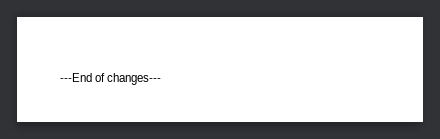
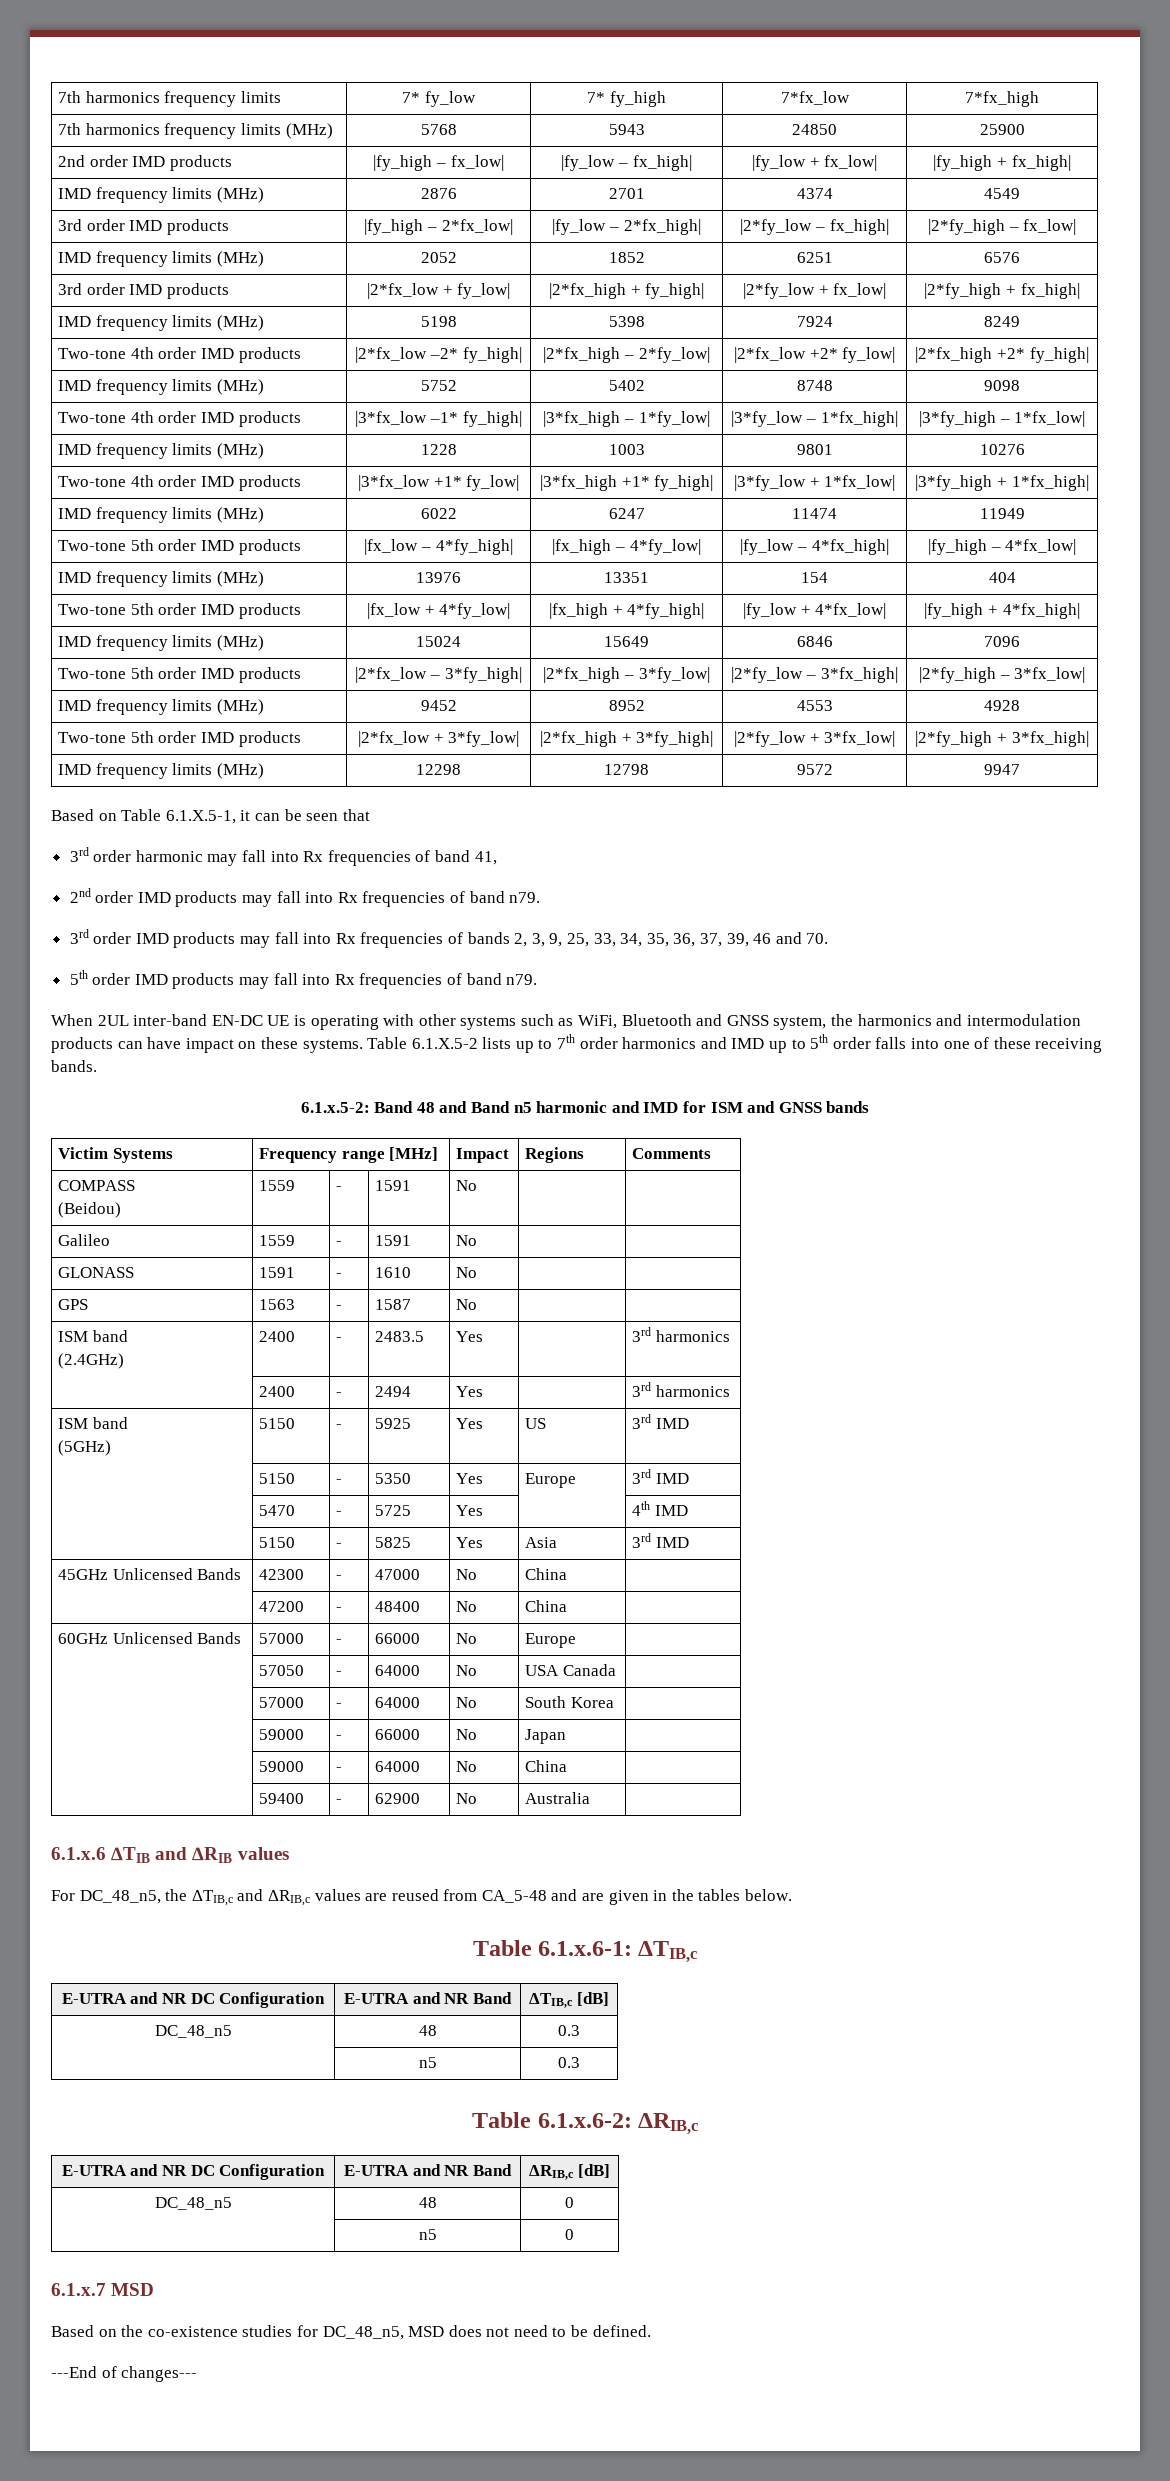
(60, 77) none -> [58,91,282,107] [402,91,476,107] [587,91,666,107] [780,91,850,105] [965,91,1039,107] [58,123,333,139] [420,124,457,135] [608,124,645,135] [792,124,837,135] [979,124,1025,135] [58,155,233,171] [373,155,504,171] [561,155,692,171] [751,155,878,171] [933,155,1071,171] [58,187,265,203] [420,188,457,199] [608,188,645,199] [796,188,833,199] [984,188,1020,199] [58,219,230,235] [364,219,513,235] [552,219,701,235] [740,219,889,235] [927,219,1077,235] [58,251,265,267] [420,252,457,263] [608,252,645,263] [796,252,833,263] [984,252,1020,263] [58,283,230,299] [366,283,511,299] [548,283,705,299] [742,283,887,299] [924,283,1080,299] [58,315,265,331] [420,316,457,327] [608,316,645,327] [796,316,833,327] [984,316,1020,327] [58,347,301,363] [355,347,522,363] [543,347,710,363] [733,347,896,363] [915,347,1089,363] [58,379,265,395] [420,380,457,391] [608,380,645,391] [796,380,833,391] [984,380,1020,391] [58,411,301,427] [355,411,522,427] [543,411,710,427] [731,411,898,427] [918,411,1086,427] [58,443,265,459] [420,444,457,455] [608,444,645,455] [796,444,833,455] [979,444,1025,455] [58,475,301,491] [357,475,520,491] [539,475,714,491] [733,475,896,491] [915,475,1089,491] [58,507,265,523] [420,508,457,519] [608,508,645,519] [792,508,837,519] [979,508,1025,519] [58,539,301,555] [364,539,513,555] [552,539,701,555] [740,539,889,555] [927,539,1077,555] [58,571,265,587] [416,572,461,583] [604,572,649,583] [801,572,828,583] [988,572,1016,583] [58,603,301,619] [366,603,511,619] [548,603,705,619] [742,603,887,619] [924,603,1080,619] [58,635,265,651] [416,636,461,647] [604,636,649,647] [796,636,833,647] [984,636,1020,647] [58,667,301,683] [355,667,522,683] [543,667,710,683] [731,667,898,683] [918,667,1086,683] [58,699,265,715] [420,700,457,711] [608,700,645,711] [796,700,833,711] [984,700,1020,711] [58,731,301,747] [357,731,520,747] [539,731,714,747] [733,731,896,747] [915,731,1089,747] [58,763,265,779] [416,764,461,775] [604,764,649,775] [796,764,833,775] [984,764,1020,775] [51,809,370,824] [69,847,497,866] [69,888,541,907] [69,929,829,948] [69,970,538,989] [51,1014,1081,1030] [51,1034,1103,1053] [51,1060,97,1072] [300,1101,870,1113] [58,1147,173,1163] [259,1147,439,1163] [456,1148,510,1163] [525,1147,585,1163] [632,1148,712,1159] [58,1180,136,1191] [58,1202,122,1218] [259,1180,296,1191] [336,1186,343,1191] [375,1180,412,1191] [456,1180,478,1191] [58,1234,111,1246] [259,1235,296,1246] [336,1241,343,1246] [375,1235,412,1246] [456,1235,478,1246] [58,1267,135,1278] [259,1267,296,1278] [336,1273,343,1278] [375,1267,412,1278] [456,1267,478,1278] [58,1299,89,1310] [259,1299,296,1310] [336,1305,343,1310] [375,1299,412,1310] [456,1299,478,1310] [58,1330,128,1342] [58,1353,125,1369] [259,1331,296,1342] [336,1337,343,1342] [375,1331,425,1342] [456,1331,484,1342] [632,1327,730,1342] [259,1386,296,1397] [336,1392,343,1397] [375,1386,412,1397] [456,1386,484,1397] [632,1382,730,1397] [58,1417,128,1429] [58,1440,112,1456] [259,1418,296,1429] [336,1424,343,1429] [375,1418,412,1429] [456,1418,484,1429] [525,1418,547,1429] [632,1414,689,1429] [259,1473,296,1484] [336,1479,343,1484] [375,1473,412,1484] [456,1473,484,1484] [525,1473,577,1488] [632,1469,689,1484] [259,1505,296,1516] [336,1511,343,1516] [375,1505,412,1516] [456,1505,484,1516] [632,1501,688,1516] [259,1537,296,1548] [336,1543,343,1548] [375,1537,412,1548] [456,1537,484,1548] [525,1537,558,1548] [632,1533,689,1548] [58,1568,242,1580] [259,1569,305,1580] [336,1575,343,1580] [375,1569,421,1580] [456,1569,478,1580] [525,1568,568,1580] [259,1601,305,1612] [336,1607,343,1612] [375,1601,421,1612] [456,1601,478,1612] [525,1600,568,1612] [58,1632,242,1644] [259,1633,305,1644] [336,1639,343,1644] [375,1633,421,1644] [456,1633,478,1644] [525,1633,577,1648] [259,1665,305,1676] [336,1671,343,1676] [375,1665,421,1676] [456,1665,478,1676] [525,1664,616,1676] [259,1697,305,1708] [336,1703,343,1708] [375,1697,421,1708] [456,1697,478,1708] [525,1696,614,1708] [259,1729,305,1740] [336,1735,343,1740] [375,1729,421,1740] [456,1729,478,1740] [525,1729,567,1744] [259,1761,305,1772] [336,1767,343,1772] [375,1761,421,1772] [456,1761,478,1772] [525,1760,568,1772] [259,1793,305,1804] [336,1799,343,1804] [375,1793,421,1804] [456,1793,478,1804] [525,1792,591,1804] [51,1847,289,1863] [51,1889,793,1906] [472,1940,698,1963] [61,1992,326,2008] [344,1992,512,2004] [529,1992,609,2008] [154,2025,232,2038] [418,2025,437,2036] [558,2025,580,2036] [418,2057,437,2068] [558,2057,580,2068] [472,2112,698,2135] [61,2164,326,2180] [344,2164,512,2176] [529,2164,610,2180] [154,2197,232,2210] [418,2197,437,2208] [565,2197,574,2208] [418,2229,437,2240] [565,2229,574,2240] [51,2283,155,2296] [51,2325,651,2340] 7th harmonics frequency limits | 7* fy_low | 7* fy_high | 7*fx_low | 7*fx_high // 7th harmonics frequency limits (MHz) | 5768 | 5943 | 24850 | 25900 // 2nd order IMD products | |fy_high – fx_low| | |fy_low – fx_high| | |fy_low + fx_low| | |fy_high + fx_high| // IMD frequency limits (MHz) | 2876 | 2701 | 4374 | 4549 // 3rd order IMD products | |fy_high – 2*fx_low| | |fy_low – 2*fx_high| | |2*fy_low – fx_high| | |2*fy_high – fx_low| // IMD frequency limits (MHz) | 2052 | 1852 | 6251 | 6576 // 3rd order IMD products | |2*fx_low + fy_low| | |2*fx_high + fy_high| | |2*fy_low + fx_low| | |2*fy_high + fx_high| // IMD frequency limits (MHz) | 5198 | 5398 | 7924 | 8249 // Two-tone 4th order IMD products | |2*fx_low –2* fy_high| | |2*fx_high – 2*fy_low| | |2*fx_low +2* fy_low| | |2*fx_high +2* fy_high| // IMD frequency limits (MHz) | 5752 | 5402 | 8748 | 9098 // Two-tone 4th order IMD products | |3*fx_low –1* fy_high| | |3*fx_high – 1*fy_low| | |3*fy_low – 1*fx_high| | |3*fy_high – 1*fx_low| // IMD frequency limits (MHz) | 1228 | 1003 | 9801 | 10276 // Two-tone 4th order IMD products | |3*fx_low +1* fy_low| | |3*fx_high +1* fy_high| | |3*fy_low + 1*fx_low| | |3*fy_high + 1*fx_high| // IMD frequency limits (MHz) | 6022 | 6247 | 11474 | 11949 // Two-tone 5th order IMD products | |fx_low – 4*fy_high| | |fx_high – 4*fy_low| | |fy_low – 4*fx_high| | |fy_high – 4*fx_low| // IMD frequency limits (MHz) | 13976 | 13351 | 154 | 404 // Two-tone 5th order IMD products | |fx_low + 4*fy_low| | |fx_high + 4*fy_high| | |fy_low + 4*fx_low| | |fy_high + 4*fx_high| // IMD frequency limits (MHz) | 15024 | 15649 | 6846 | 7096 // Two-tone 5th order IMD products | |2*fx_low – 3*fy_high| | |2*fx_high – 3*fy_low| | |2*fy_low – 3*fx_high| | |2*fy_high – 3*fx_low| // IMD frequency limits (MHz) | 9452 | 8952 | 4553 | 4928 // Two-tone 5th order IMD products | |2*fx_low + 3*fy_low| | |2*fx_high + 3*fy_high| | |2*fy_low + 3*fx_low| | |2*fy_high + 3*fx_high| // IMD frequency limits (MHz) | 12298 | 12798 | 9572 | 9947 // Based on Table 6.1.X.5-1, it can be seen that // 3rd order harmonic may fall into Rx frequencies of band 41, // 2nd order IMD products may fall into Rx frequencies of band n79. // 3rd order IMD products may fall into Rx frequencies of bands 2, 3, 9, 25, 33, 34, 35, 36, 37, 39, 46 and 70. // 5th order IMD products may fall into Rx frequencies of band n79. // When 2UL inter-band EN-DC UE is operating with other systems such as WiFi, Bluetooth and GNSS system, the harmonics and intermodulation products can have impact on these systems. Table 6.1.X.5-2 lists up to 7th order harmonics and IMD up to 5th order falls into one of these receiving bands. // 6.1.x.5-2: Band 48 and Band n5 harmonic and IMD for ISM and GNSS bands // Victim Systems | Frequency range [MHz] | Impact | Regions | Comments // COMPASS // (Beidou) | 1559 | - | 1591 | No | | // Galileo | 1559 | - | 1591 | No | | // GLONASS | 1591 | - | 1610 | No | | // GPS | 1563 | - | 1587 | No | | // ISM band // (2.4GHz) | 2400 | - | 2483.5 | Yes | | 3rd harmonics // | 2400 | - | 2494 | Yes | | 3rd harmonics // ISM band // (5GHz) | 5150 | - | 5925 | Yes | US | 3rd IMD // | 5150 | - | 5350 | Yes | Europe | 3rd IMD // | 5470 | - | 5725 | Yes | | 4th IMD // | 5150 | - | 5825 | Yes | Asia | 3rd IMD // 45GHz Unlicensed Bands | 42300 | - | 47000 | No | China | // | 47200 | - | 48400 | No | China | // 60GHz Unlicensed Bands | 57000 | - | 66000 | No | Europe | // | 57050 | - | 64000 | No | USA Canada | // | 57000 | - | 64000 | No | South Korea | // | 59000 | - | 66000 | No | Japan | // | 59000 | - | 64000 | No | China | // | 59400 | - | 62900 | No | Australia | // 6.1.x.6 ∆TIB and ∆RIB values // For DC_48_n5, the ΔTIB,c and ΔRIB,c values are reused from CA_5-48 and are given in the tables below. // Table 6.1.x.6-1: ΔTIB,c // E-UTRA and NR DC Configuration | E-UTRA and NR Band | ΔTIB,c [dB] // DC_48_n5 | 48 | 0.3 // | n5 | 0.3 // Table 6.1.x.6-2: ΔRIB,c // E-UTRA and NR DC Configuration | E-UTRA and NR Band | ΔRIB,c [dB] // DC_48_n5 | 48 | 0 // | n5 | 0 // 6.1.x.7 MSD // Based on the co-existence studies for DC_48_n5, MSD does not need to be defined. //

